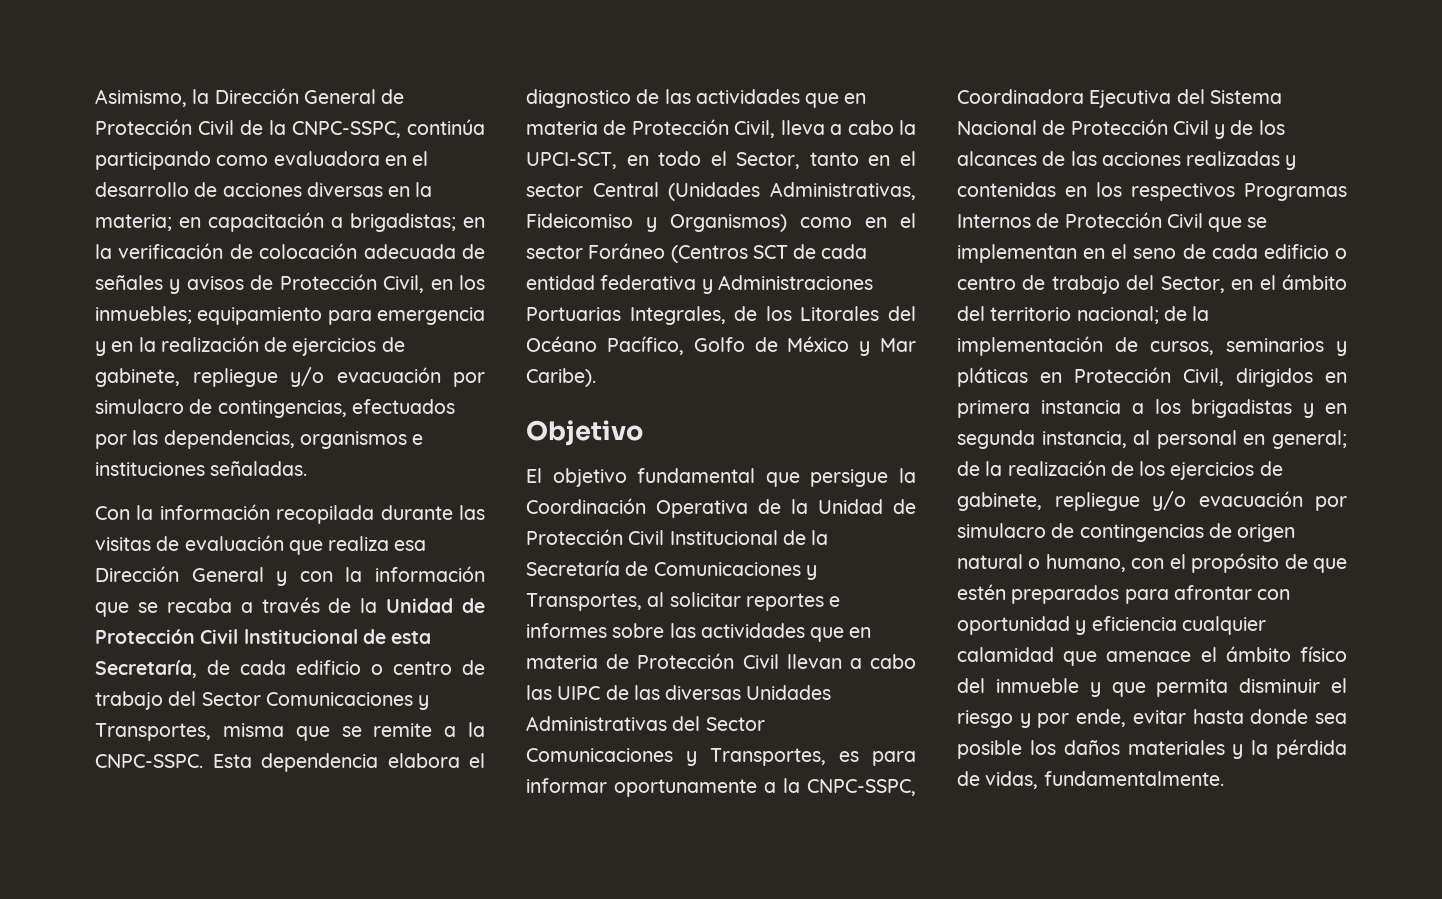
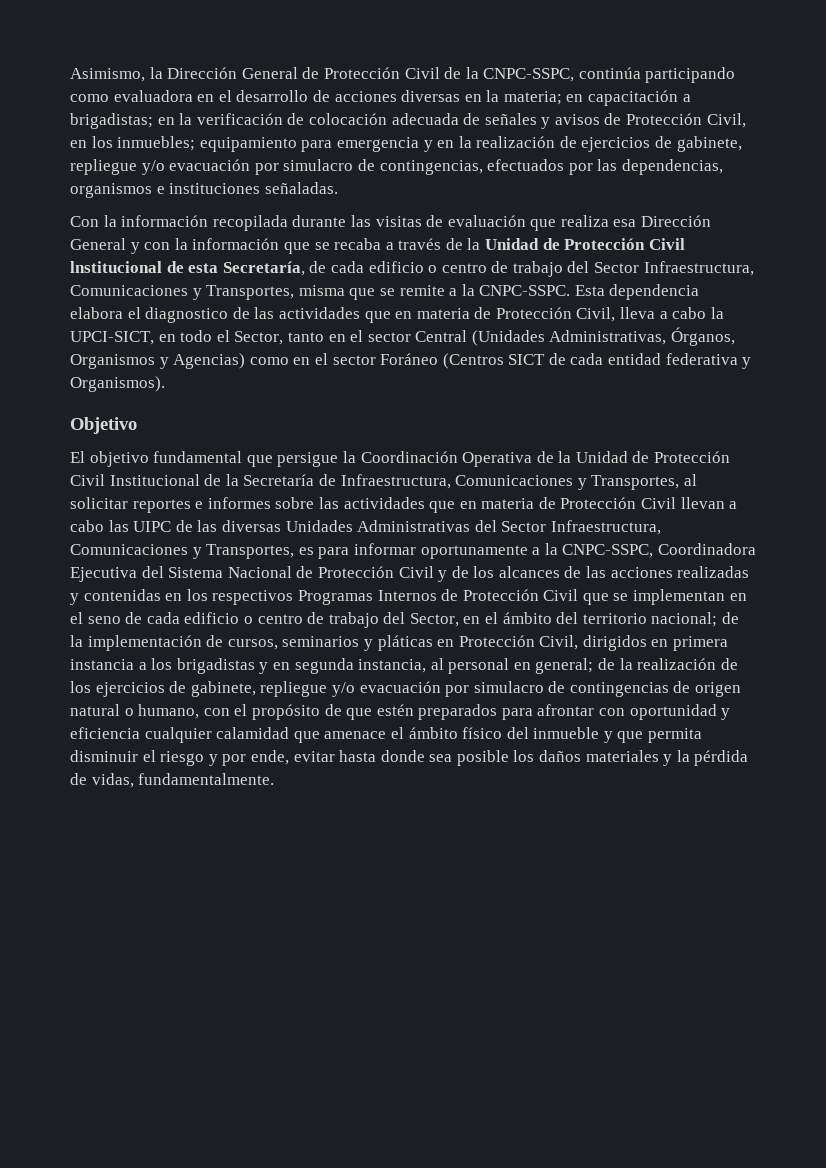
(261, 699) none -> [643,261,754,276] Infraestructura,
[526,152,617,169] UPCI-SCT, -> [70,331,154,345] UPCI-SICT,
[526,213,787,232] Fideicomiso y Organismos) -> [671,327,736,346] [70,353,246,369] Órganos, Organismos y Agencias)
[752,245,788,259] SCT -> [508,354,546,365] SICT
[717,275,873,290] [526,306,916,325] [526,336,916,356] [526,368,596,387] Administraciones Portuarias Integrales, de los Litorales del Océano Pacífico, Golfo de México y Mar Caribe). -> [70,376,165,392] Organismos).
(649, 568) none -> [340,474,451,489] Infraestructura,
(765, 724) none -> [550,520,661,535] Infraestructura,

